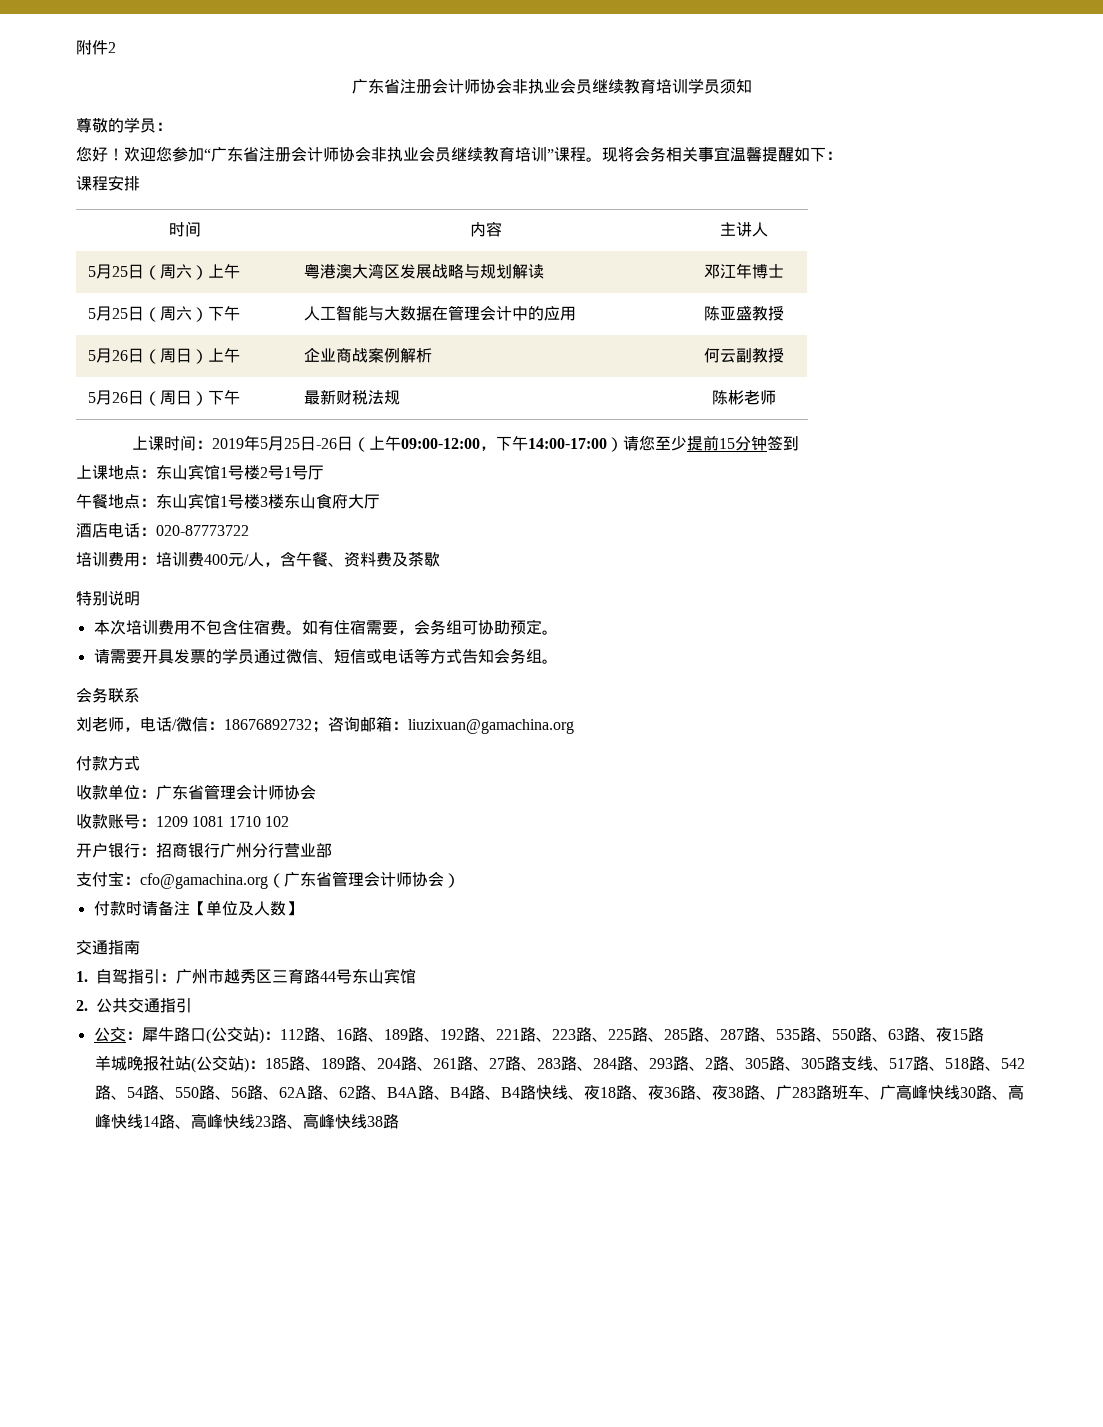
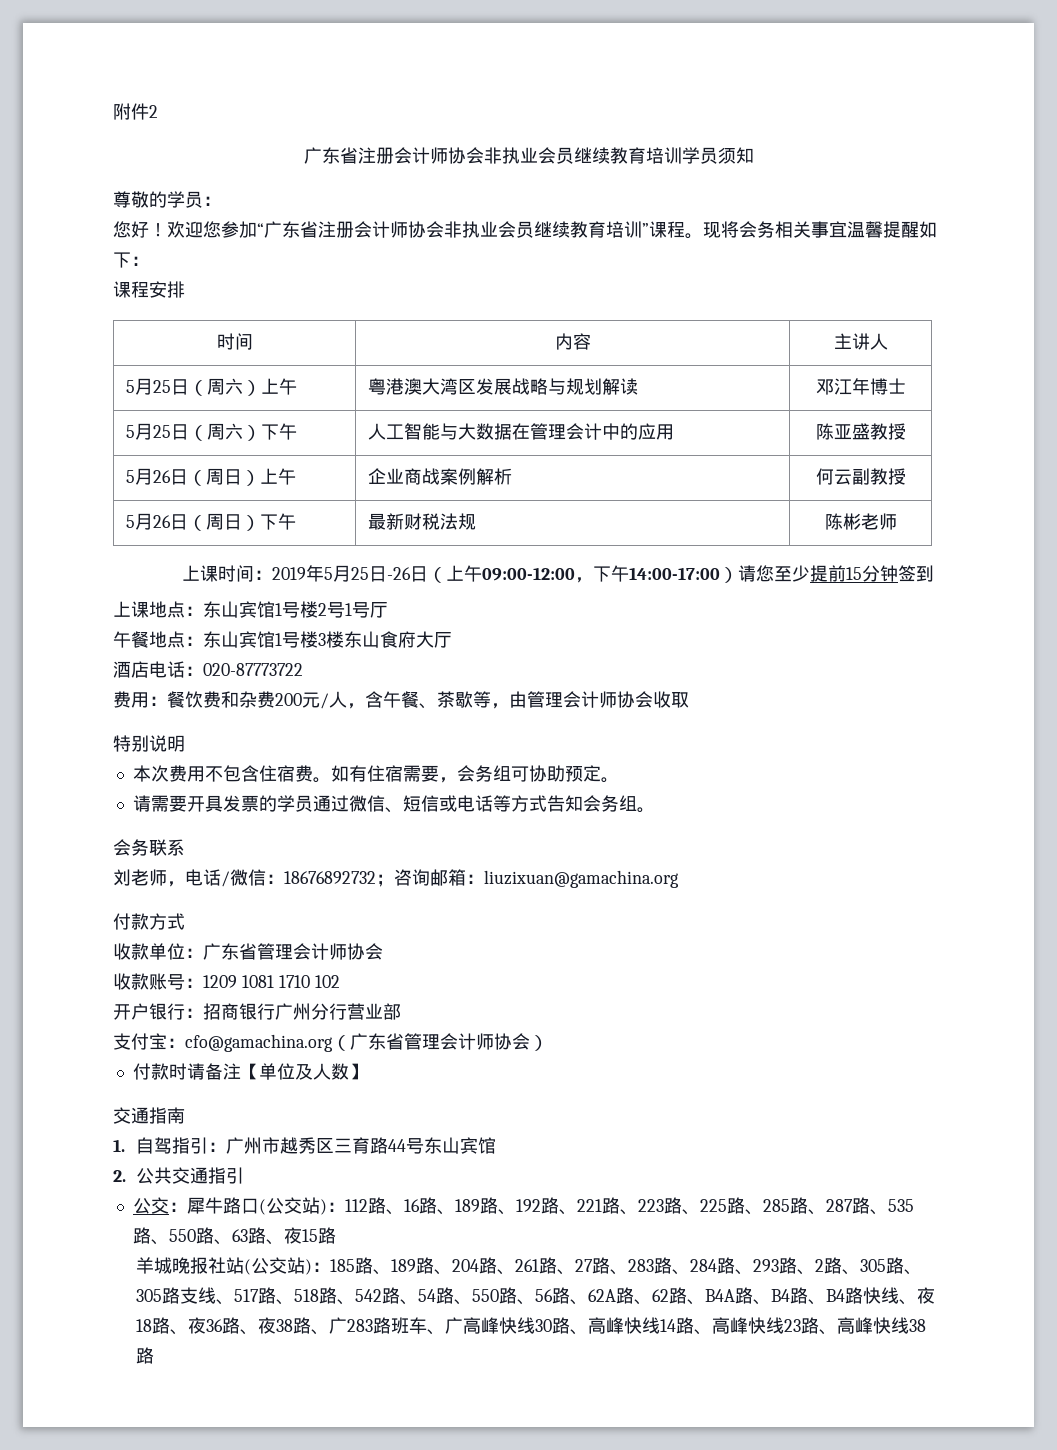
[76,552,228,567] 培训费用：培训费400 -> [113,691,302,708] 费用：餐饮费和杂费200
[344,552,408,567] 资料费及 -> (437, 706) none
(440, 559) none -> [473,691,689,709] 等，由管理会计师协会收取
[125,620,158,635] 培训 -> (169, 773) none

